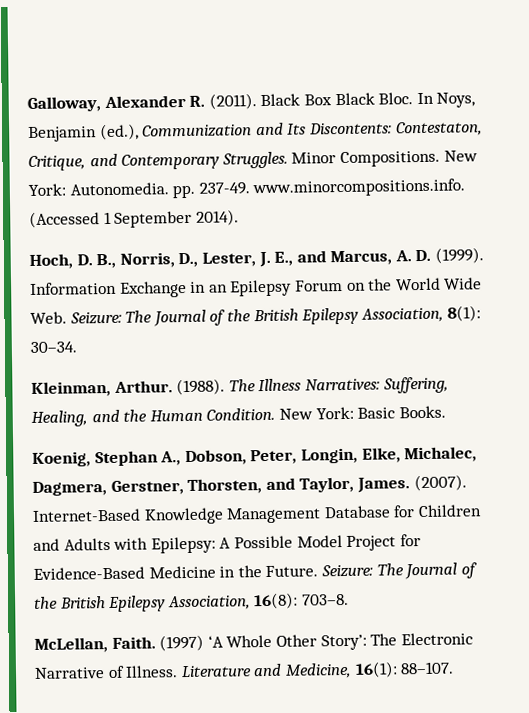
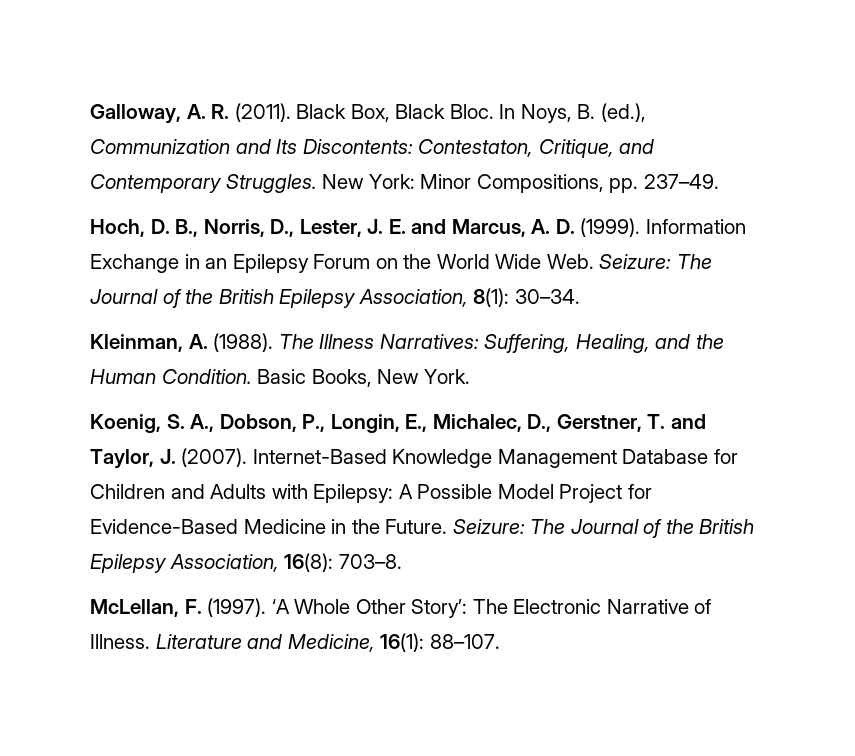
[103,94,186,109] Alexander -> [186,104,206,119] A.
[303,94,332,106] Box -> [350,104,390,122] Box,
[28,126,97,142] Benjamin -> [577,104,596,119] B.
[291,150,478,168] [28,178,466,199] [29,209,239,228] Minor Compositions. New York: Autonomedia. pp. 237-49. www.minorcompositions.info. (Accessed 1 September 2014). -> [322,174,719,193] New York: Minor Compositions, pp. 237–49.
[274,251,294,266] E., -> [388,219,406,234] E.
[113,380,173,393] Arthur. -> [188,334,208,349] A.
[278,405,446,420] New York: Basic Books. -> [257,369,470,387] Basic Books, New York.
[94,450,158,467] Stephan -> [166,414,185,429] S.
[250,446,478,465] [32,478,263,496] Peter, Longin, Elke, Michalec, Dagmera, Gerstner, Thorsten, -> [302,414,666,433] P., Longin, E., Michalec, D., Gerstner, T.
[356,477,410,493] James. -> [159,449,176,464] J.
[111,634,205,652] Faith. (1997) -> [184,598,267,617] F. (1997).

